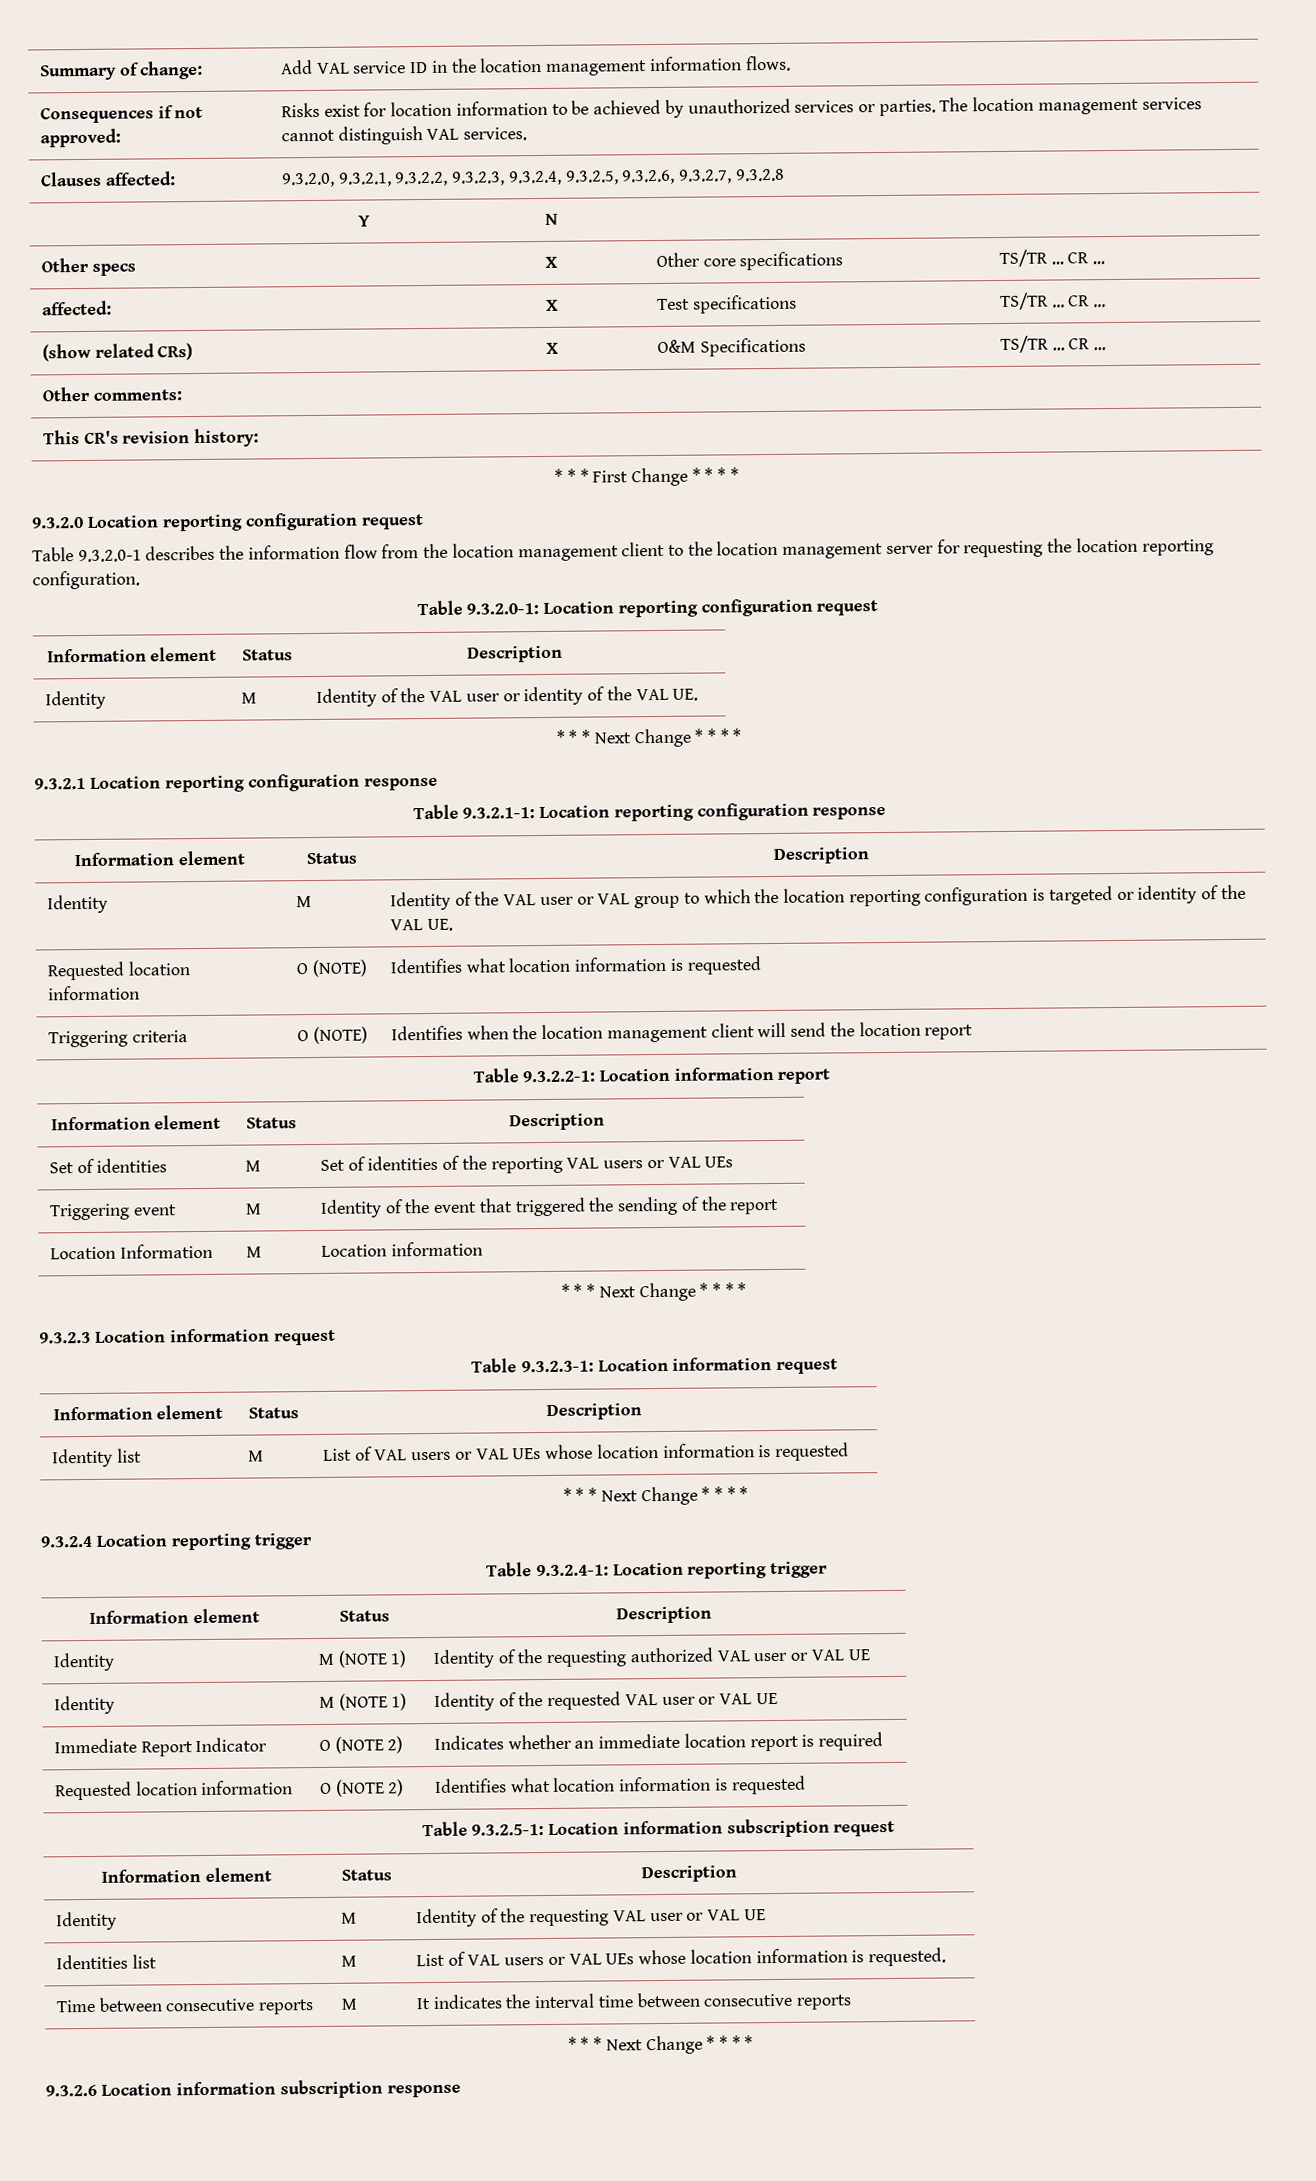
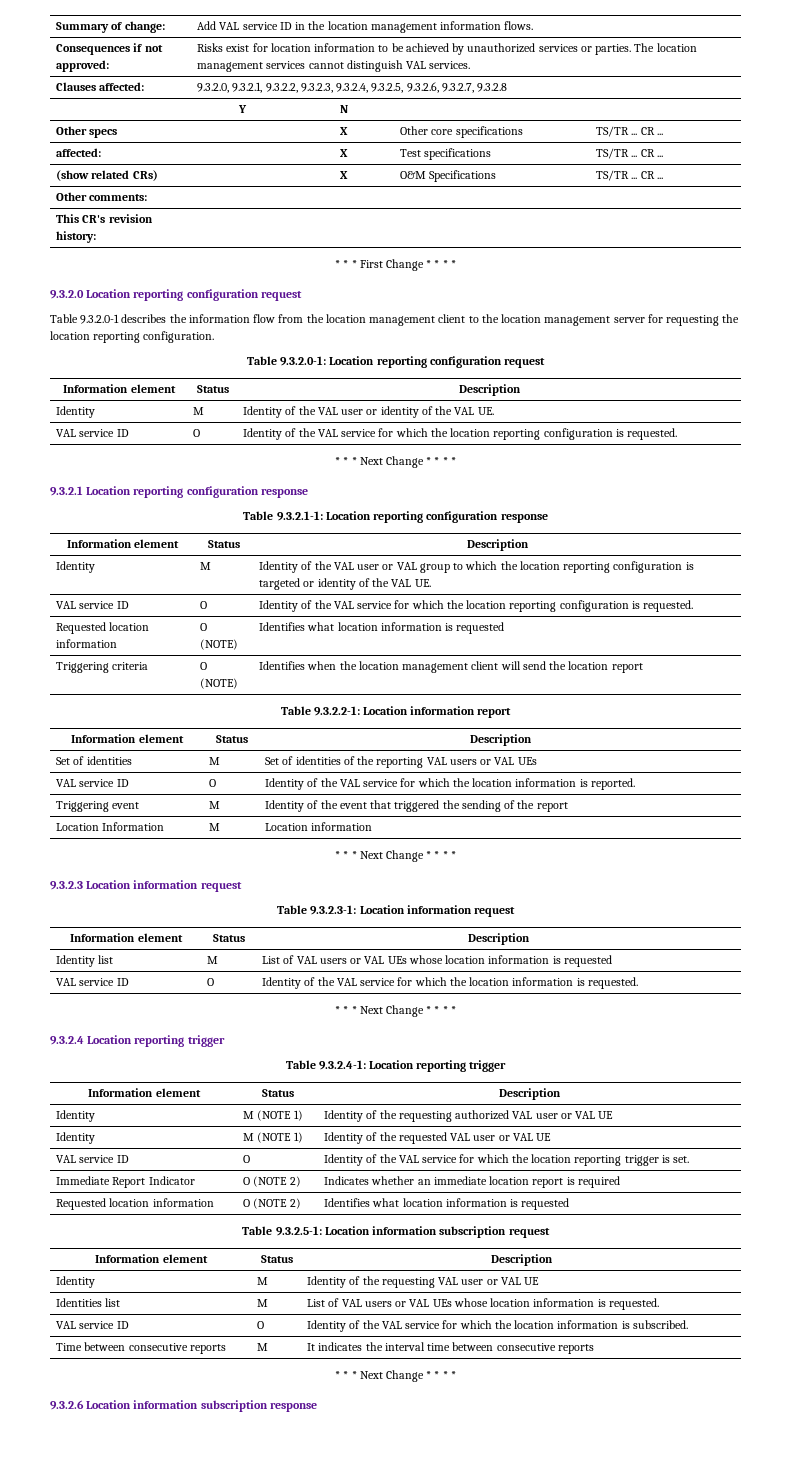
(699, 694) none -> [56,429,129,437] [193,429,201,437] [243,428,678,440] // VAL service ID | O | Identity of the VAL service for which the location reporting configuration is requested.
(453, 925) none -> [56,601,129,609] [200,601,208,609] [259,600,694,612] // VAL service ID | O | Identity of the VAL service for which the location reporting configuration is requested.
(734, 1162) none -> [56,779,129,787] [209,779,217,787] [265,778,635,790] // VAL service ID | O | Identity of the VAL service for which the location information is reported.
(850, 1451) none -> [56,978,129,986] [207,978,215,986] [262,977,638,989] // VAL service ID | O | Identity of the VAL service for which the location information is requested.
(778, 1698) none -> [56,1155,129,1163] [243,1155,251,1163] [324,1154,690,1166] // VAL service ID | O | Identity of the VAL service for which the location reporting trigger is set.
(947, 1957) none -> [56,1321,129,1329] [257,1321,265,1329] [307,1320,688,1332] // VAL service ID | O | Identity of the VAL service for which the location information is subscribed.

